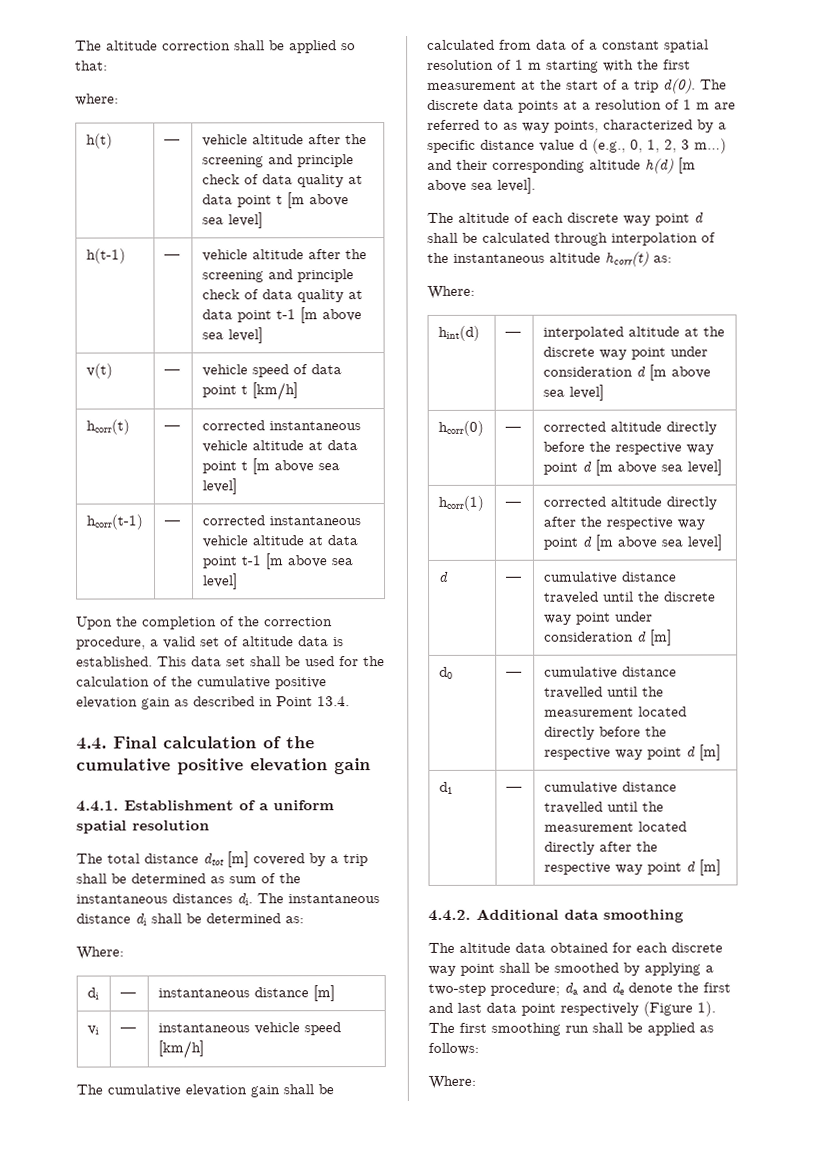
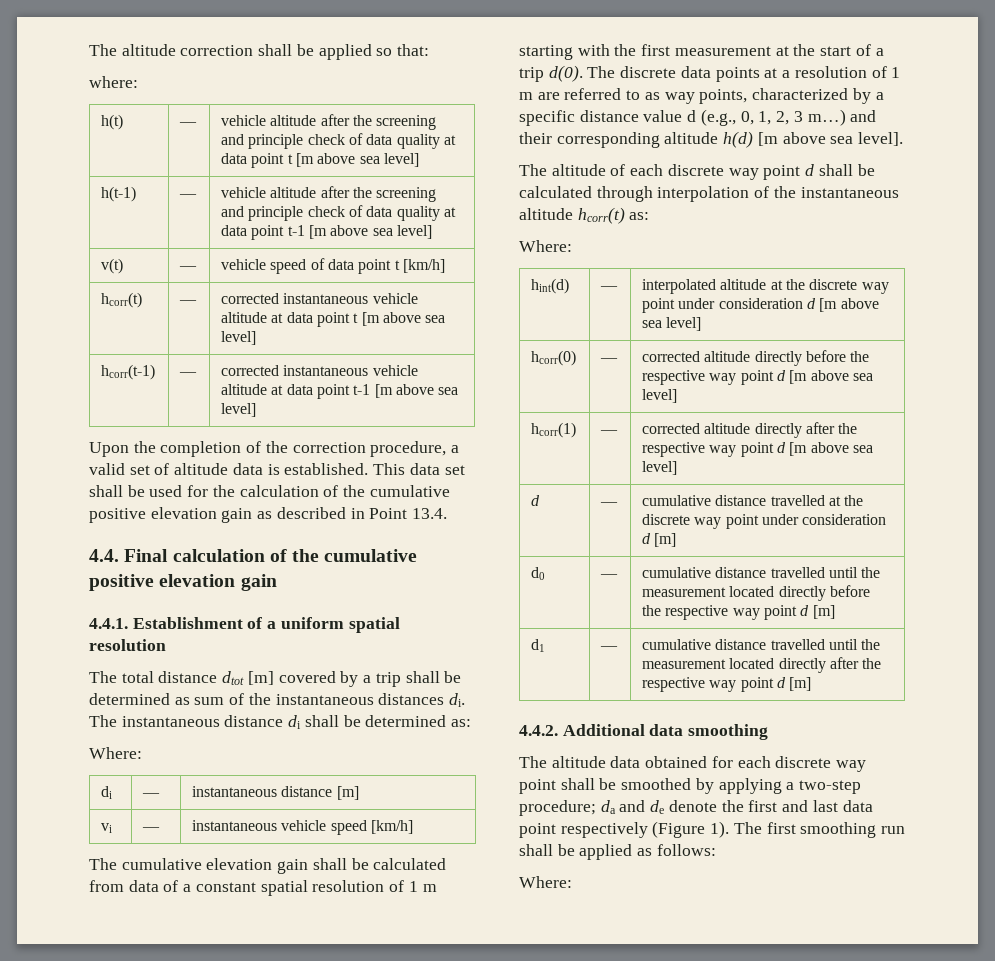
[543,591,634,604] traveled until -> [770,495,842,506] travelled at

